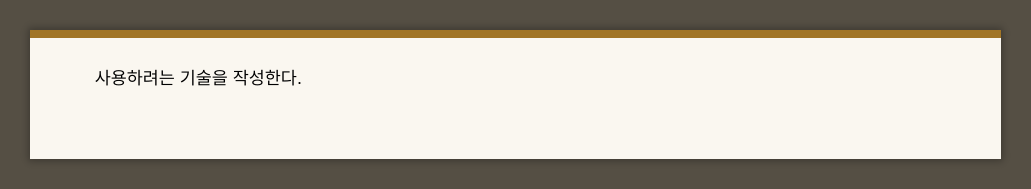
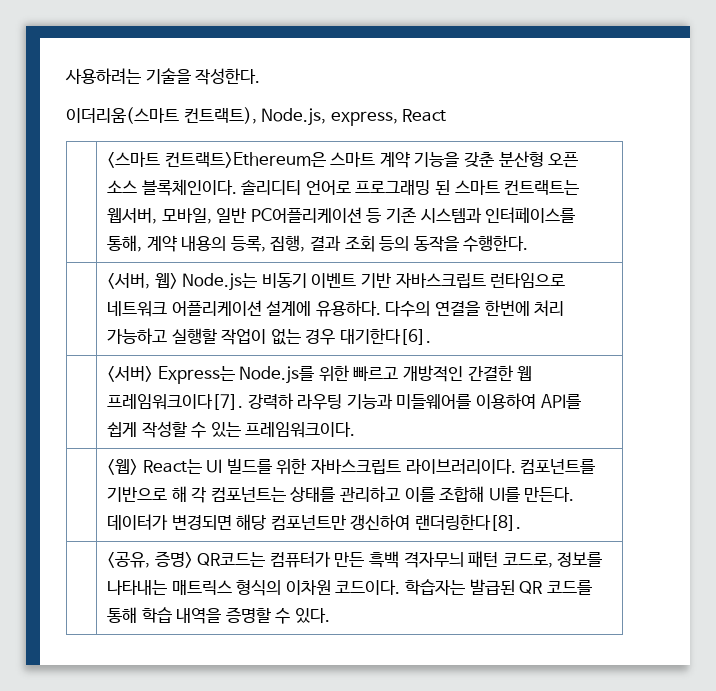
(302, 77) none -> [66,107,447,126] [106,151,579,168] [106,179,580,196] [106,207,576,224] [106,235,529,252] [106,273,566,291] [106,300,565,317] [106,328,431,345] [106,365,533,384] [106,393,581,410] [106,421,356,438] [106,458,596,475] [106,486,575,503] [106,514,521,531] [106,551,603,568] [106,579,592,596] [106,607,330,624] // 이더리움(스마트 컨트랙트), Node.js, express, React // | <스마트 컨트랙트>Ethereum은 스마트 계약 기능을 갖춘 분산형 오픈 소스 블록체인이다. 솔리디티 언어로 프로그래밍 된 스마트 컨트랙트는 웹서버, 모바일, 일반 PC어플리케이션 등 기존 시스템과 인터페이스를 통해, 계약 내용의 등록, 집행, 결과 조회 등의 동작을 수행한다. // | <서버, 웹> Node.js는 비동기 이벤트 기반 자바스크립트 런타임으로 네트워크 어플리케이션 설계에 유용하다. 다수의 연결을 한번에 처리 가능하고 실행할 작업이 없는 경우 대기한다[6]. // | <서버> Express는 Node.js를 위한 빠르고 개방적인 간결한 웹 프레임워크이다[7]. 강력하 라우팅 기능과 미들웨어를 이용하여 API를 쉽게 작성할 수 있는 프레임워크이다. // | <웹> React는 UI 빌드를 위한 자바스크립트 라이브러리이다. 컴포넌트를 기반으로 해 각 컴포넌트는 상태를 관리하고 이를 조합해 UI를 만든다. 데이터가 변경되면 해당 컴포넌트만 갱신하여 랜더링한다[8]. // | <공유, 증명> QR코드는 컴퓨터가 만든 흑백 격자무늬 패턴 코드로, 정보를 나타내는 매트릭스 형식의 이차원 코드이다. 학습자는 발급된 QR 코드를 통해 학습 내역을 증명할 수 있다.

